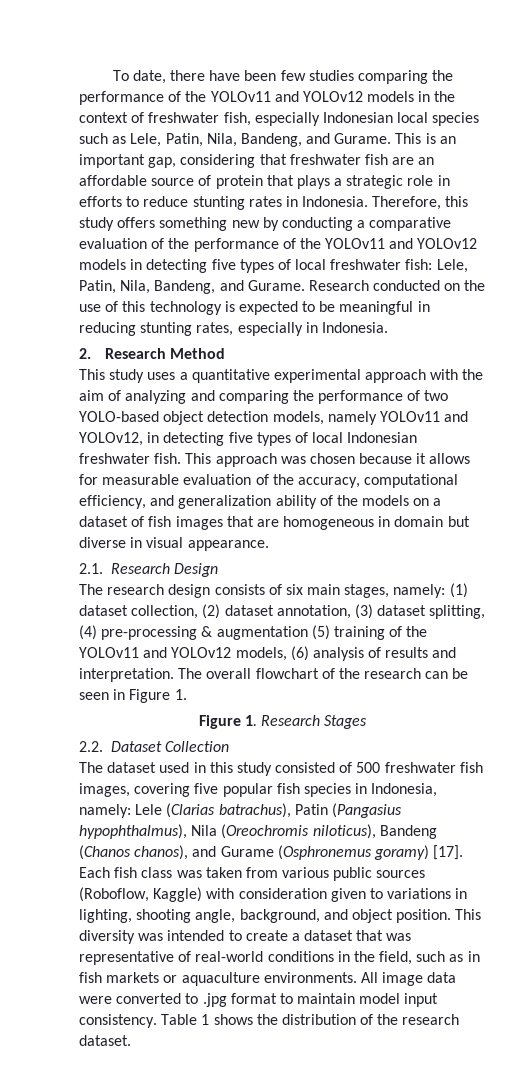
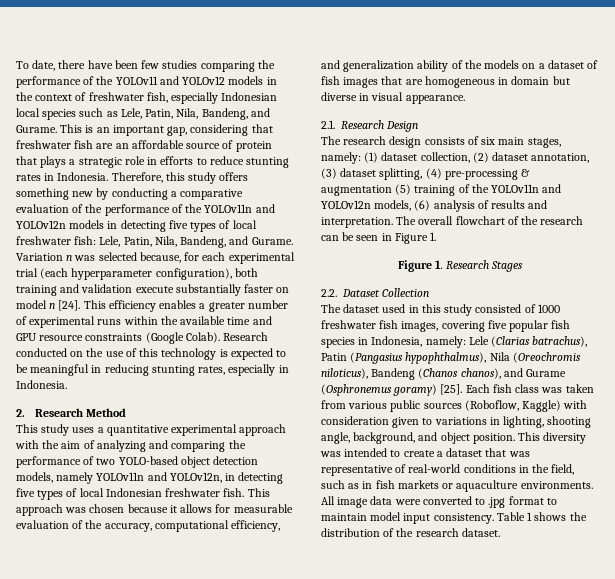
[325,238,478,249] YOLOv11 and YOLOv12 -> [204,204,275,213] [16,220,66,229] YOLOv11n and YOLOv12n
(305, 285) none -> [16,252,295,264] [16,268,258,280] [16,284,290,296] [16,300,288,312] [16,316,272,328] [16,332,220,344] Variation n was selected because, for each experimental trial (each hyperparameter configuration), both training and validation execute substantially faster on model n [24]. This efficiency enables a greater number of experimental runs within the available time and GPU resource constraints (Google Colab).
[379,411,469,422] [79,432,143,446] YOLOv11 and YOLOv12, -> [96,472,222,483] YOLOv11n and YOLOv12n,
[79,647,232,658] YOLOv11 and YOLOv12 -> [491,184,562,193] [321,200,371,209] YOLOv11n and YOLOv12n
[356,762,381,773] 500 -> [537,304,560,313] 1000
[433,845,464,860] [17]. -> [440,384,463,395] [25].

